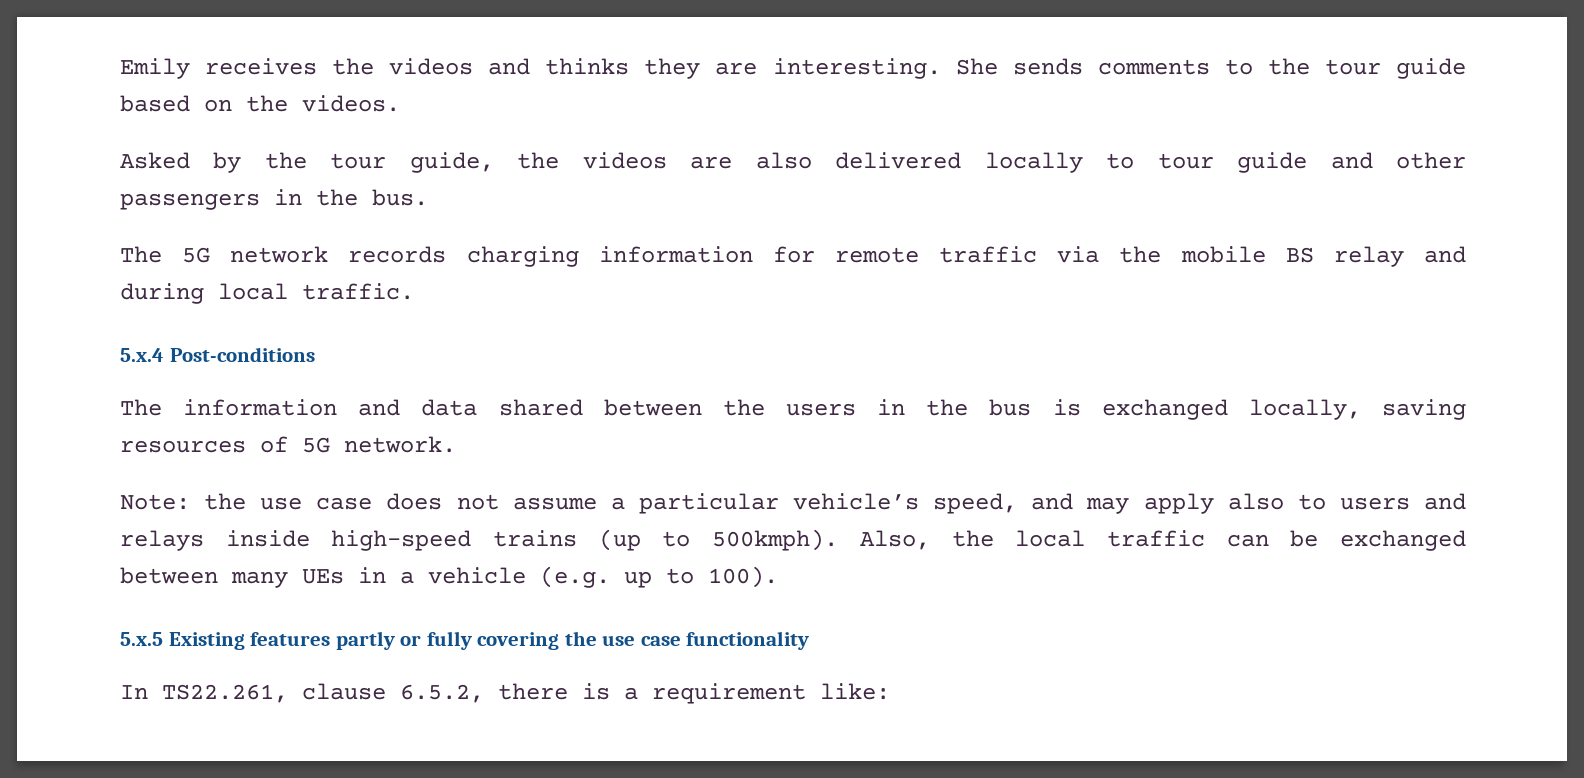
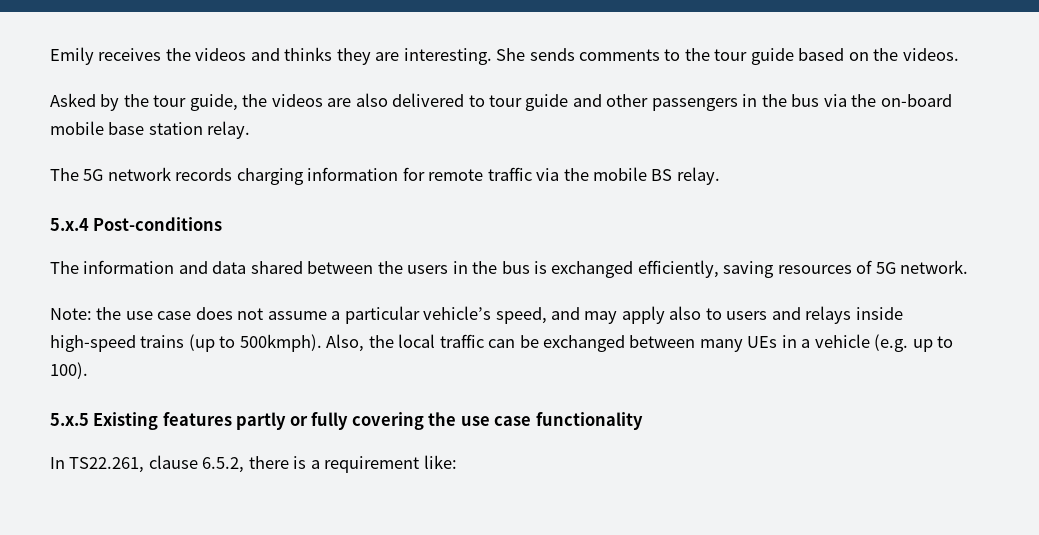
[984,152,1083,173] locally -> (465, 100) none
[372,189,428,206] bus. -> [791,94,952,107] [50,121,251,139] bus via the on-board mobile base station relay.
[1333,246,1466,267] [120,283,414,304] relay and during local traffic. -> [676,167,720,185] relay.
[1248,399,1361,420] locally, -> [637,260,719,278] efficiently,

